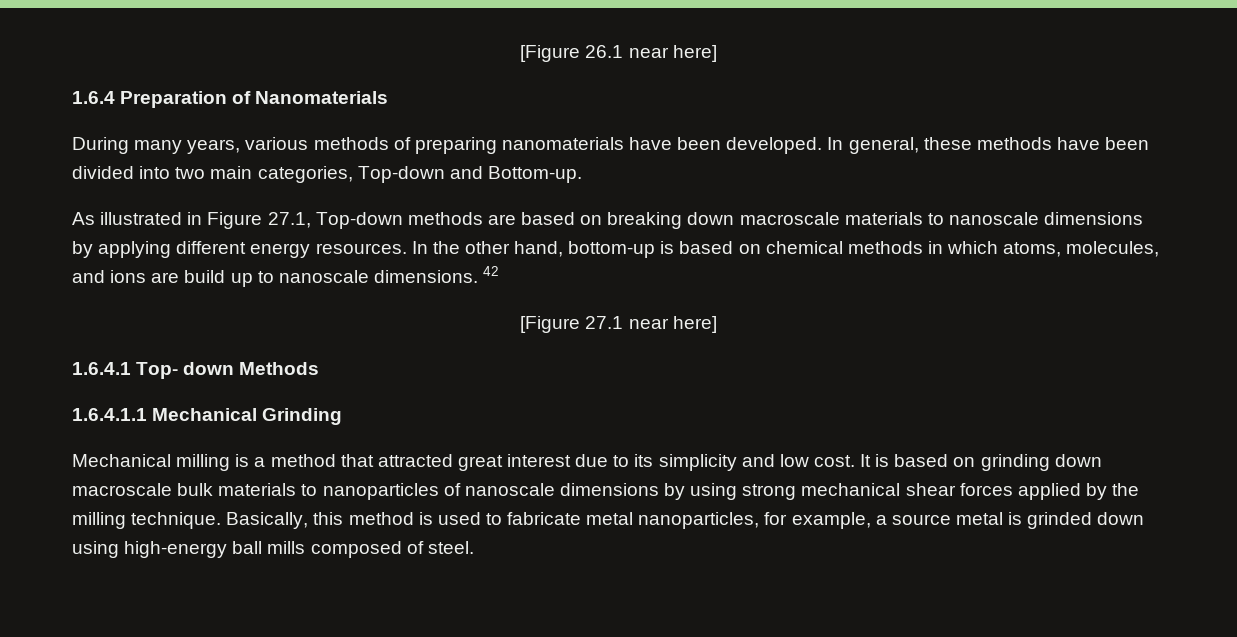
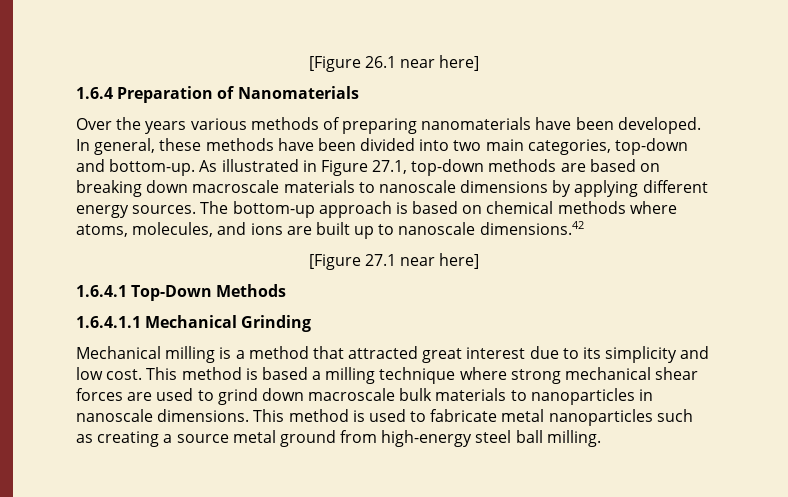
[72,137,241,154] During many years, -> [76,117,187,134] Over the years
[357,166,582,183] Top-down and Bottom-up. // -> [615,138,689,155] [76,159,196,176] top-down and bottom-up.
[315,212,403,229] Top-down -> [411,159,485,176] top-down
[315,241,656,258] resources. In the other hand, bottom-up -> [132,201,392,218] sources. The bottom-up approach
[927,241,999,254] in which -> [629,201,677,214] where
[184,270,226,283] build -> [315,222,350,235] built
[373,266,500,283] dimensions. 42 -> [479,221,584,235] dimensions.42
[136,362,235,379] Top- down -> [131,285,213,301] Top-Down
[860,454,1050,471] It is based on grinding -> [146,367,699,384] [76,388,258,405] This method is based a milling technique where strong mechanical shear forces are used to grind
[443,483,1140,500] [72,512,344,529] of nanoscale dimensions by using strong mechanical shear forces applied by the milling technique. Basically, this -> [639,389,654,401] [76,409,285,422] in nanoscale dimensions. This
[638,512,1145,529] [72,541,474,558] nanoparticles, for example, a source metal is grinded down using high-energy ball mills composed of steel. -> [548,409,693,426] [76,430,601,447] nanoparticles such as creating a source metal ground from high-energy steel ball milling.

